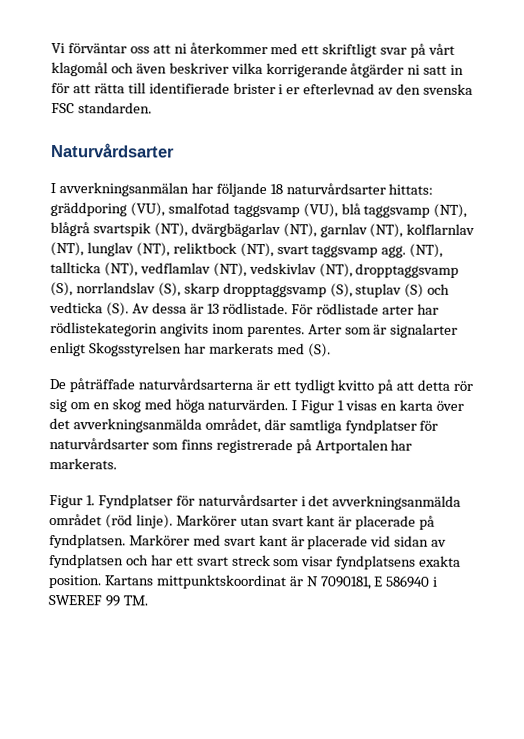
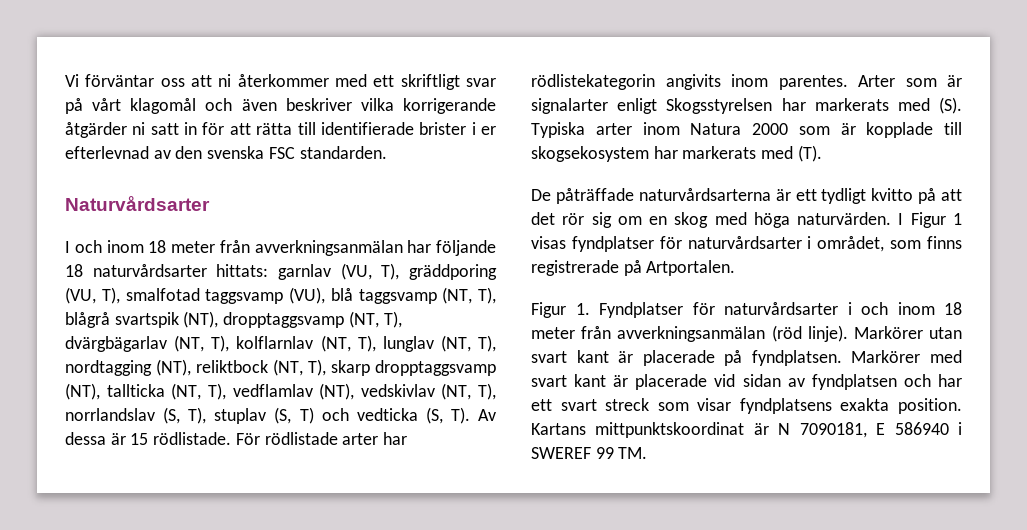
(56, 188) none -> [74,240,250,253] och inom 18 meter från
[50,202,165,217] gräddporing (VU), -> [278,263,498,280] [65,287,120,304] garnlav (VU, T), gräddporing (VU, T),
[433,203,468,218] (NT), -> [442,287,496,304] (NT, T),
[190,222,476,238] [50,242,444,258] [50,262,460,278] [50,282,451,298] [49,301,129,317] dvärgbägarlav (NT), garnlav (NT), kolflarnlav (NT), lunglav (NT), reliktbock (NT), svart taggsvamp agg. (NT), tallticka (NT), vedflamlav (NT), vedskivlav (NT), dropptaggsvamp (S), norrlandslav (S), skarp dropptaggsvamp (S), stuplav (S) och vedticka (S). -> [223,311,402,328] [65,335,496,352] [65,359,496,376] [65,383,496,400] [65,407,470,424] dropptaggsvamp (NT, T), dvärgbägarlav (NT, T), kolflarnlav (NT, T), lunglav (NT, T), nordtagging (NT), reliktbock (NT, T), skarp dropptaggsvamp (NT), tallticka (NT, T), vedflamlav (NT), vedskivlav (NT, T), norrlandslav (S, T), stuplav (S, T) och vedticka (S, T).
[206,303,220,314] 13 -> [130,433,149,445] 15
(331, 350) none -> [531,122,962,138] [531,145,822,162] Typiska arter inom Natura 2000 som är kopplade till skogsekosystem har markerats med (T).
[417,379,451,391] detta -> [531,212,555,225] det
[380,399,464,411] [49,418,342,434] en karta över det avverkningsanmälda området, där samtliga -> (566, 242) none
(149, 444) none -> [807,236,885,252] i området,
[314,439,413,454] [49,457,117,470] Artportalen har markerats. -> [646,260,736,276] Artportalen.
[308,495,462,510] [49,513,102,526] det avverkningsanmälda området -> [861,302,962,315] [531,326,766,342] och inom 18 meter från avverkningsanmälan

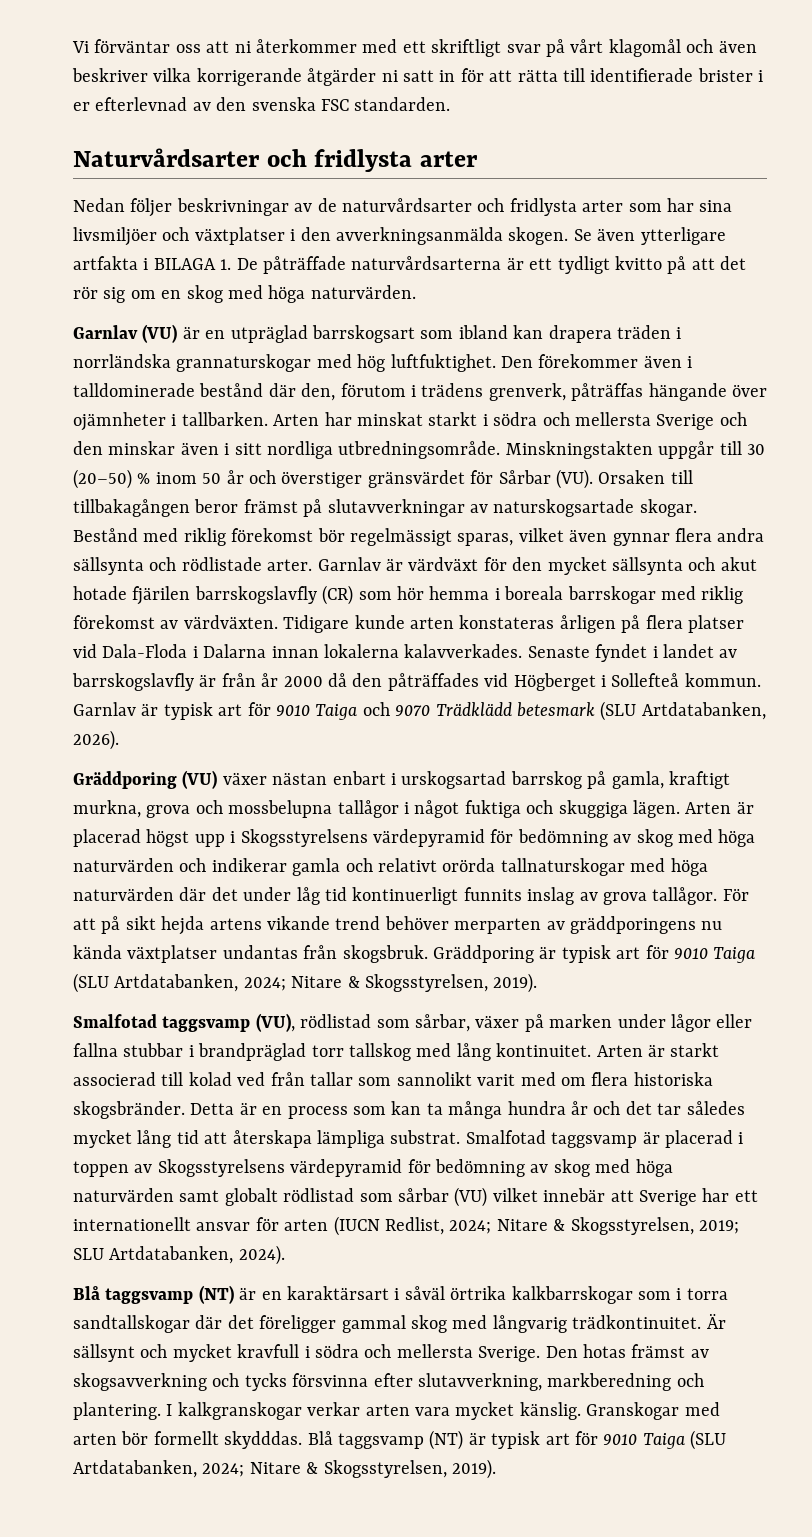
[65,240,496,256] [65,263,498,280] [65,287,496,304] [65,311,402,328] [65,335,496,352] [65,359,496,376] [65,383,496,400] [65,407,497,424] [65,432,408,445] [531,74,962,90] [531,97,962,114] [531,122,962,138] [531,145,822,162] // I och inom 18 meter från avverkningsanmälan har följande 18 naturvårdsarter hittats: garnlav (VU, T), gräddporing (VU, T), smalfotad taggsvamp (VU), blå taggsvamp (NT, T), blågrå svartspik (NT), dropptaggsvamp (NT, T), dvärgbägarlav (NT, T), kolflarnlav (NT, T), lunglav (NT, T), nordtagging (NT), reliktbock (NT, T), skarp dropptaggsvamp (NT), tallticka (NT, T), vedflamlav (NT), vedskivlav (NT, T), norrlandslav (S, T), stuplav (S, T) och vedticka (S, T). Av dessa är 15 rödlistade. För rödlistade arter har rödlistekategorin angivits inom parentes. Arter som är signalarter enligt Skogsstyrelsen har markerats med (S). Typiska arter inom Natura 2000 som är kopplade till skogsekosystem har markerats med (T). // -> [266,149,478,172] [73,198,733,217] [73,227,726,246] [73,256,232,270] och fridlysta arter // Nedan följer beskrivningar av de naturvårdsarter och fridlysta arter som har sina livsmiljöer och växtplatser i den avverkningsanmälda skogen. Se även ytterligare artfakta i BILAGA 1.
[898,212,962,228] [531,236,962,252] [531,260,736,276] [531,302,962,318] [531,325,962,342] [531,350,962,366] [531,374,962,390] [531,398,962,414] [531,422,963,438] [531,447,648,459] I Figur 1 visas fyndplatser för naturvårdsarter i området, som finns registrerade på Artportalen. // Figur 1. Fyndplatser för naturvårdsarter i och inom 18 meter från avverkningsanmälan (röd linje). Markörer utan svart kant är placerade på fyndplatsen. Markörer med svart kant är placerade vid sidan av fyndplatsen och har ett svart streck som visar fyndplatsens exakta position. Kartans mittpunktskoordinat är N 7090181, E 586940 i SWEREF 99 TM. -> [73,324,682,343] [73,354,693,372] [73,383,767,401] [73,412,747,431] [73,441,765,459] [73,469,693,489] [73,499,697,517] [73,528,765,546] [73,557,757,575] [73,585,744,605] [73,615,744,633] [73,644,738,662] [72,673,761,691] [73,701,766,721] [73,730,119,750] [73,770,730,789] [73,800,754,818] [73,829,756,847] [73,858,708,876] [73,887,749,905] [73,916,723,935] [73,945,756,963] [73,973,538,993] [73,1013,753,1032] [73,1043,720,1061] [73,1072,713,1086] [73,1101,745,1119] [73,1130,744,1148] [73,1159,673,1177] [73,1187,758,1207] [73,1216,739,1236] [73,1245,285,1265] [73,1285,728,1304] [73,1313,726,1333] [73,1344,709,1362] [73,1373,704,1391] [73,1402,720,1420] [73,1430,727,1450] [73,1459,496,1479] // Garnlav (VU) är en utpräglad barrskogsart som ibland kan drapera träden i norrländska grannaturskogar med hög luftfuktighet. Den förekommer även i talldominerade bestånd där den, förutom i trädens grenverk, påträffas hängande över ojämnheter i tallbarken. Arten har minskat starkt i södra och mellersta Sverige och den minskar även i sitt nordliga utbredningsområde. Minskningstakten uppgår till 30 (20–50) % inom 50 år och överstiger gränsvärdet för Sårbar (VU). Orsaken till tillbakagången beror främst på slutavverkningar av naturskogsartade skogar. Bestånd med riklig förekomst bör regelmässigt sparas, vilket även gynnar flera andra sällsynta och rödlistade arter. Garnlav är värdväxt för den mycket sällsynta och akut hotade fjärilen barrskogslavfly (CR) som hör hemma i boreala barrskogar med riklig förekomst av värdväxten. Tidigare kunde arten konstateras årligen på flera platser vid Dala-Floda i Dalarna innan lokalerna kalavverkades. Senaste fyndet i landet av barrskogslavfly är från år 2000 då den påträffades vid Högberget i Sollefteå kommun. Garnlav är typisk art för 9010 Taiga och 9070 Trädklädd betesmark (SLU Artdatabanken, 2026). // Gräddporing (VU) växer nästan enbart i urskogsartad barrskog på gamla, kraftigt murkna, grova och mossbelupna tallågor i något fuktiga och skuggiga lägen. Arten är placerad högst upp i Skogsstyrelsens värdepyramid för bedömning av skog med höga naturvärden och indikerar gamla och relativt orörda tallnaturskogar med höga naturvärden där det under låg tid kontinuerligt funnits inslag av grova tallågor. För att på sikt hejda artens vikande trend behöver merparten av gräddporingens nu kända växtplatser undantas från skogsbruk. Gräddporing är typisk art för 9010 Taiga (SLU Artdatabanken, 2024; Nitare & Skogsstyrelsen, 2019). // Smalfotad taggsvamp (VU), rödlistad som sårbar, växer på marken under lågor eller fallna stubbar i brandpräglad torr tallskog med lång kontinuitet. Arten är starkt associerad till kolad ved från tallar som sannolikt varit med om flera historiska skogsbränder. Detta är en process som kan ta många hundra år och det tar således mycket lång tid att återskapa lämpliga substrat. Smalfotad taggsvamp är placerad i toppen av Skogsstyrelsens värdepyramid för bedömning av skog med höga naturvärden samt globalt rödlistad som sårbar (VU) vilket innebär att Sverige har ett internationellt ansvar för arten (IUCN Redlist, 2024; Nitare & Skogsstyrelsen, 2019; SLU Artdatabanken, 2024). // Blå taggsvamp (NT) är en karaktärsart i såväl örtrika kalkbarrskogar som i torra sandtallskogar där det föreligger gammal skog med långvarig trädkontinuitet. Är sällsynt och mycket kravfull i södra och mellersta Sverige. Den hotas främst av skogsavverkning och tycks försvinna efter slutavverkning, markberedning och plantering. I kalkgranskogar verkar arten vara mycket känslig. Granskogar med arten bör formellt skydddas. Blå taggsvamp (NT) är typisk art för 9010 Taiga (SLU Artdatabanken, 2024; Nitare & Skogsstyrelsen, 2019).

